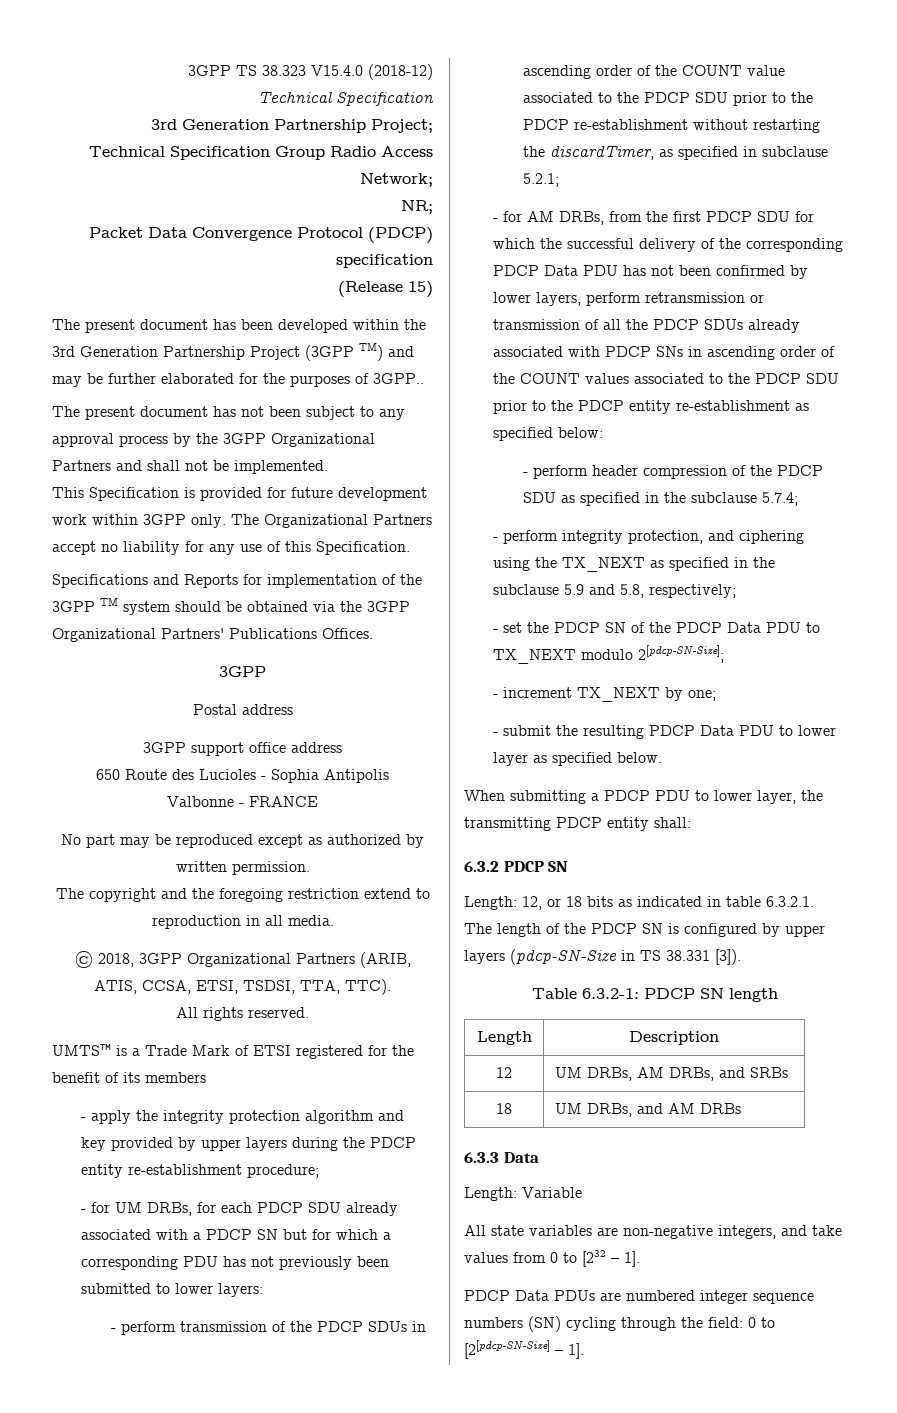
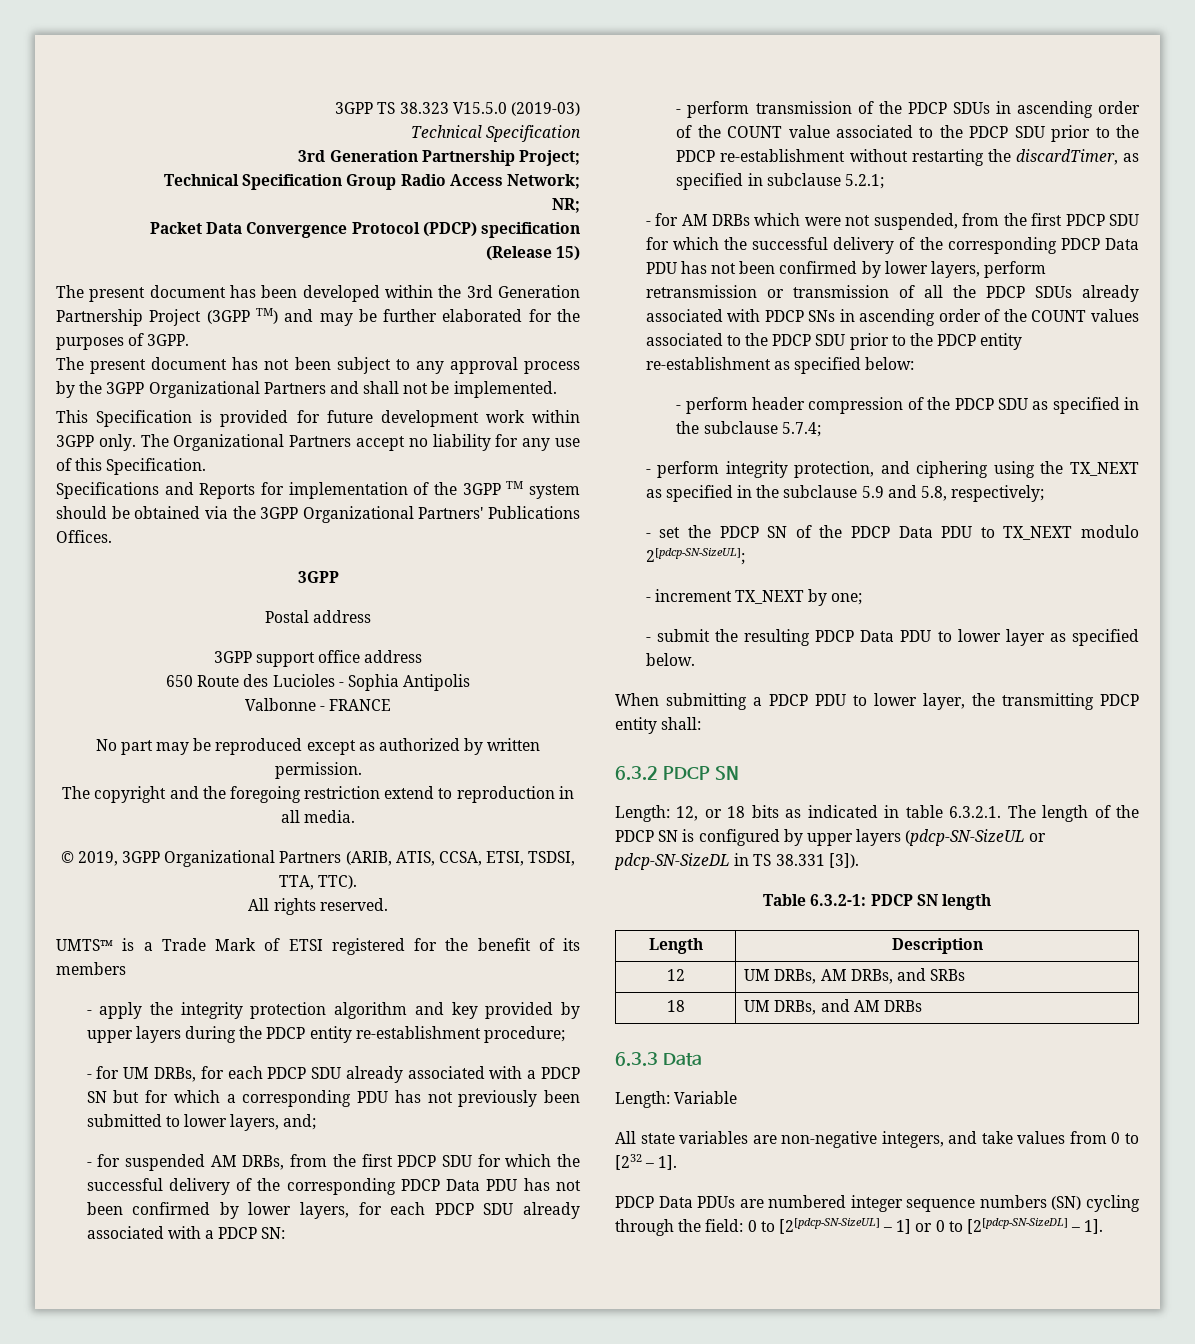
[311,64,433,80] V15.4.0 (2018-12) -> [452,102,580,116] V15.5.0 (2019-03)
[373,373,424,384] 3GPP.. -> [147,334,190,346] 3GPP.
[97,953,134,967] 2018, -> [77,851,118,866] 2019,
[218,1283,264,1297] layers: -> [230,1114,317,1131] [86,1154,580,1171] [86,1178,581,1195] [86,1202,580,1219] [86,1226,286,1239] layers, and; // - for suspended AM DRBs, from the first PDCP SDU for which the successful delivery of the corresponding PDCP Data PDU has not been confirmed by lower layers, for each PDCP SDU already associated with a PDCP SN:
[559,211,605,225] DRBs, -> [712,213,958,230] DRBs which were not suspended,
[638,645,725,663] 2[pdcp-SN-Size]; -> [645,548,745,565] 2[pdcp-SN-SizeUL];
[510,949,617,965] (pdcp-SN-Size -> [905,829,1047,846] [614,853,730,870] (pdcp-SN-SizeUL or pdcp-SN-SizeDL
[464,1340,550,1359] [2[pdcp-SN-Size] -> [778,1218,1069,1234] [2[pdcp-SN-SizeUL] – 1] or 0 to [2[pdcp-SN-SizeDL]

